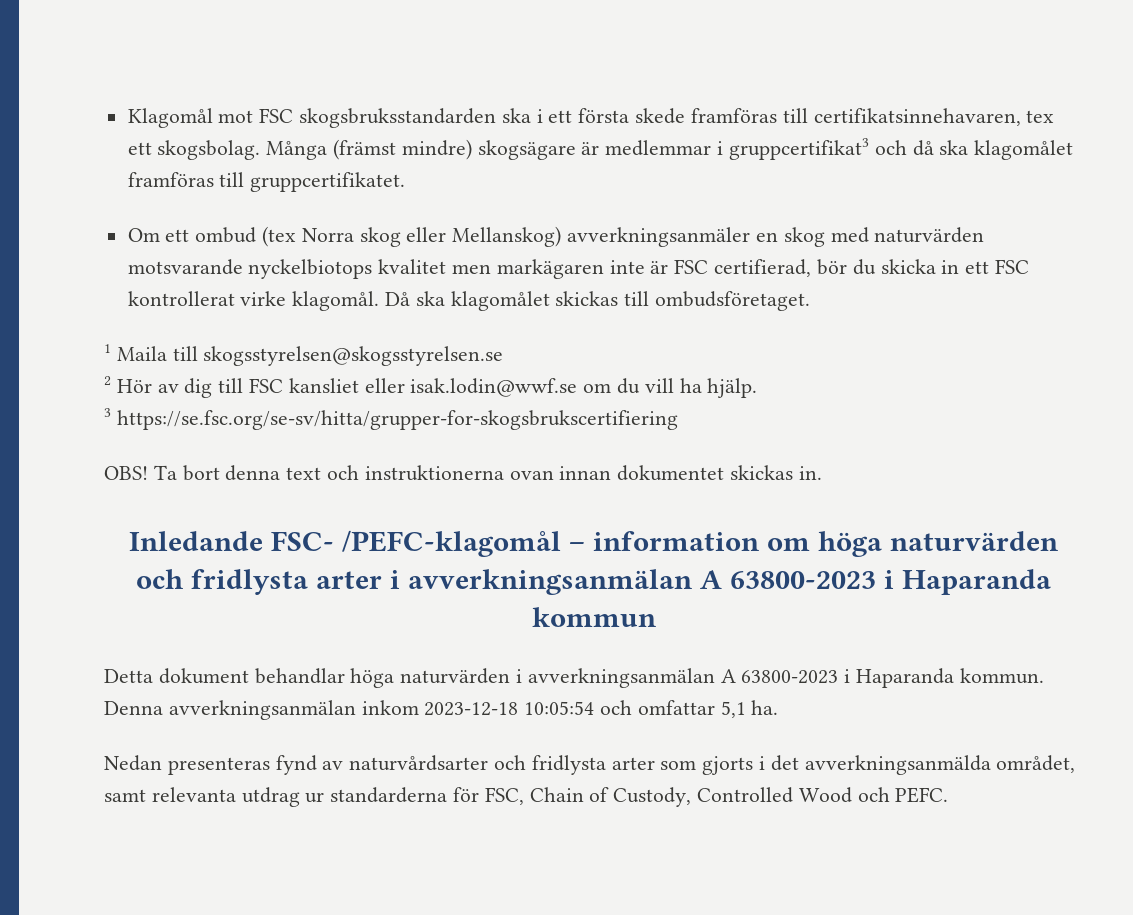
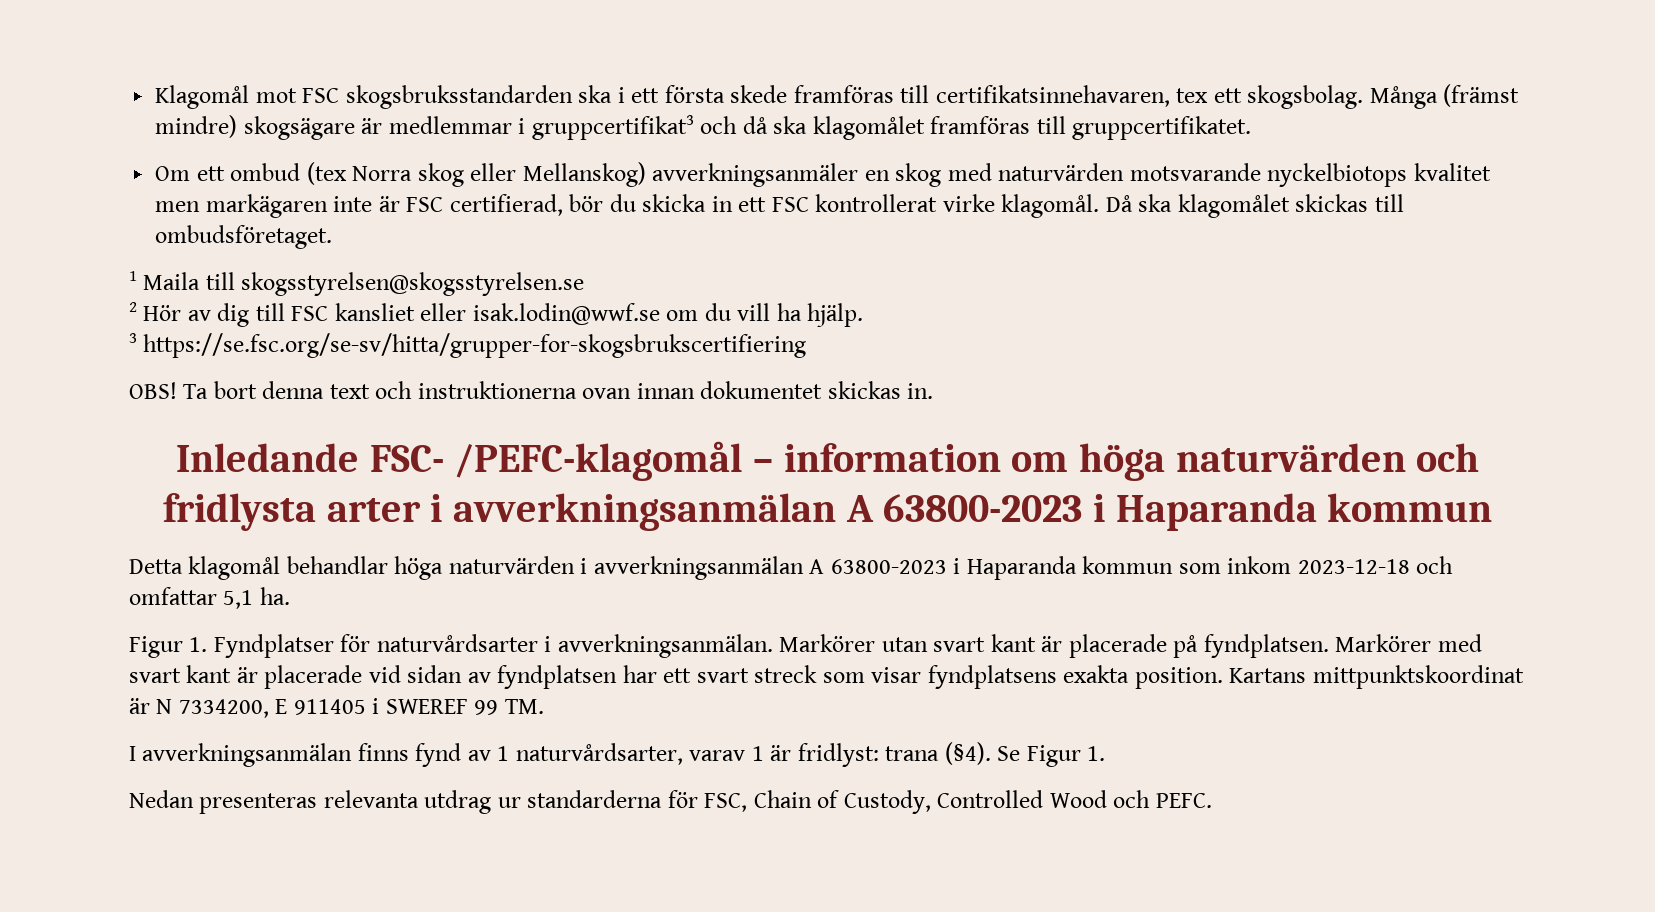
[158,668,249,684] dokument -> [188,556,281,580] klagomål
[959,668,1044,684] [104,700,356,720] kommun. Denna avverkningsanmälan -> [1082,556,1221,574] kommun som
[524,701,595,715] 10:05:54 -> (1410, 566) none
[104,755,1076,775] [104,789,146,802] Nedan presenteras fynd av naturvårdsarter och fridlysta arter som gjorts i det avverkningsanmälda området, samt -> [129,634,1482,658] [129,665,1524,689] [129,698,544,718] [129,742,1106,767] [129,790,318,814] Figur 1. Fyndplatser för naturvårdsarter i avverkningsanmälan. Markörer utan svart kant är placerade på fyndplatsen. Markörer med svart kant är placerade vid sidan av fyndplatsen har ett svart streck som visar fyndplatsens exakta position. Kartans mittpunktskoordinat är N 7334200, E 911405 i SWEREF 99 TM. // I avverkningsanmälan finns fynd av 1 naturvårdsarter, varav 1 är fridlyst: trana (§4). Se Figur 1. // Nedan presenteras

